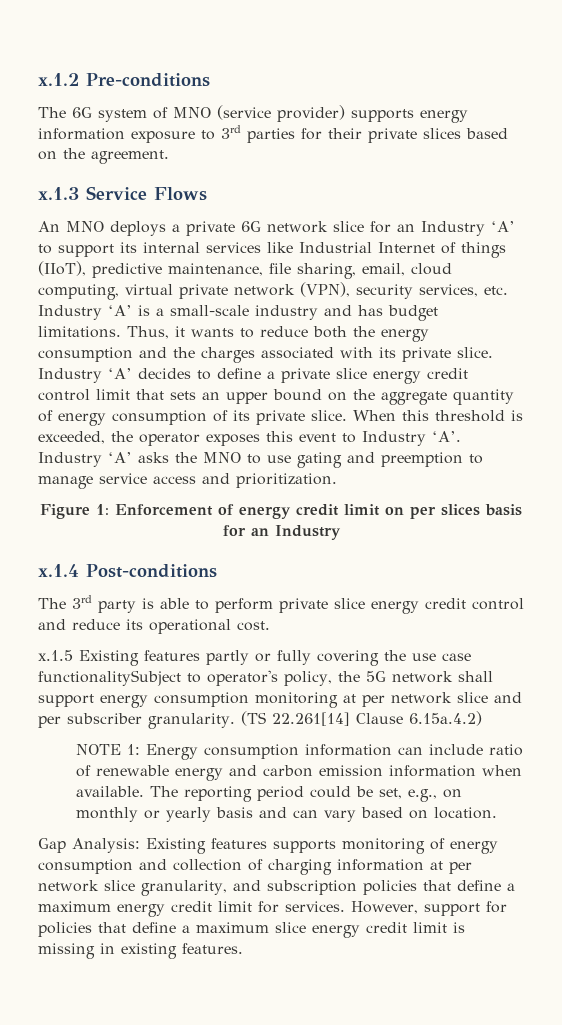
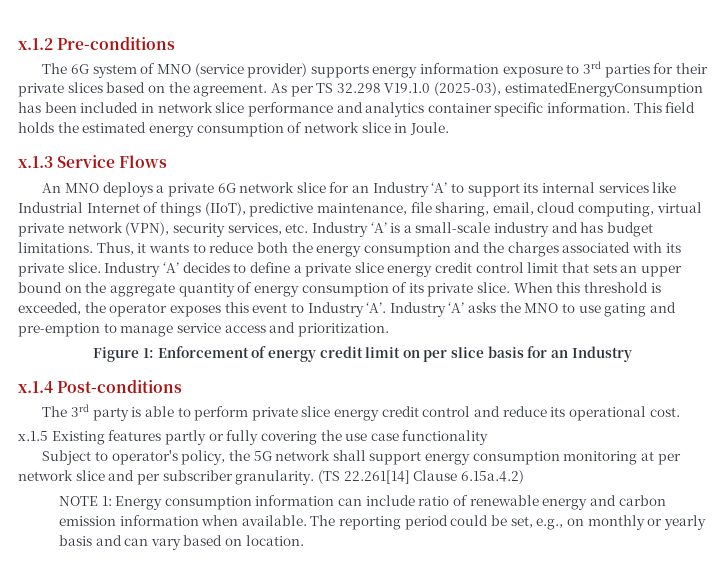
(169, 157) none -> [270,82,703,97] [18,102,696,117] [18,122,449,137] As per TS 32.298 V19.1.0 (2025-03), estimatedEnergyConsumption has been included in network slice performance and analytics container specific information. This field holds the estimated energy consumption of network slice in Joule.
[381,452,463,467] preemption -> [18,323,100,337] pre-emption
[441,504,480,516] slices -> [451,347,485,358] slice
[38,670,181,686] functionalitySubject -> [402,430,489,445] [42,450,92,465] functionality // Subject
[38,838,498,854] [38,859,472,875] [38,880,515,896] [38,901,507,917] [38,922,465,938] [38,943,243,959] // Gap Analysis: Existing features supports monitoring of energy consumption and collection of charging information at per network slice granularity, and subscription policies that define a maximum energy credit limit for services. However, support for policies that define a maximum slice energy credit limit is missing in existing features. -> (304, 540) none

